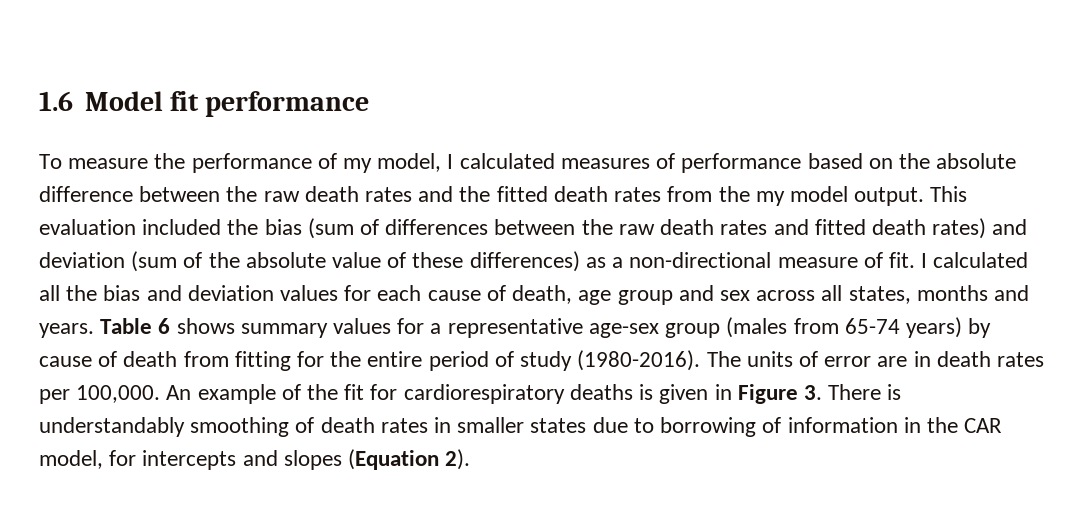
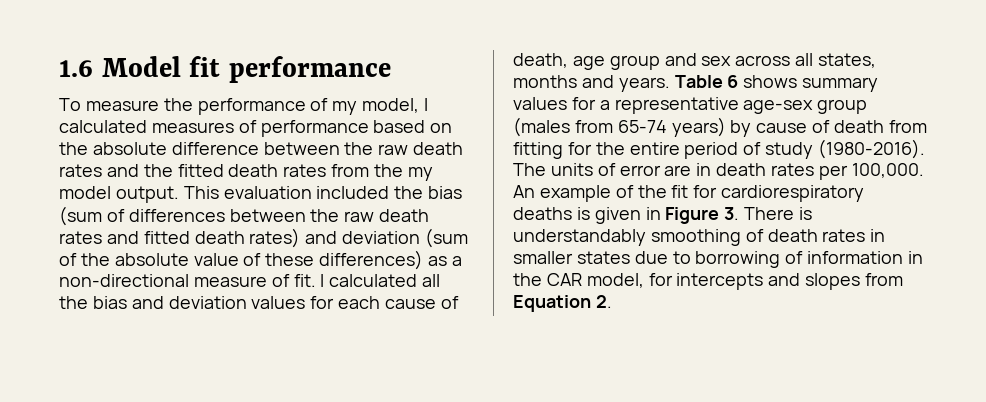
[348,449,471,470] (Equation 2). -> [865,273,904,286] [513,295,612,312] from Equation 2.

